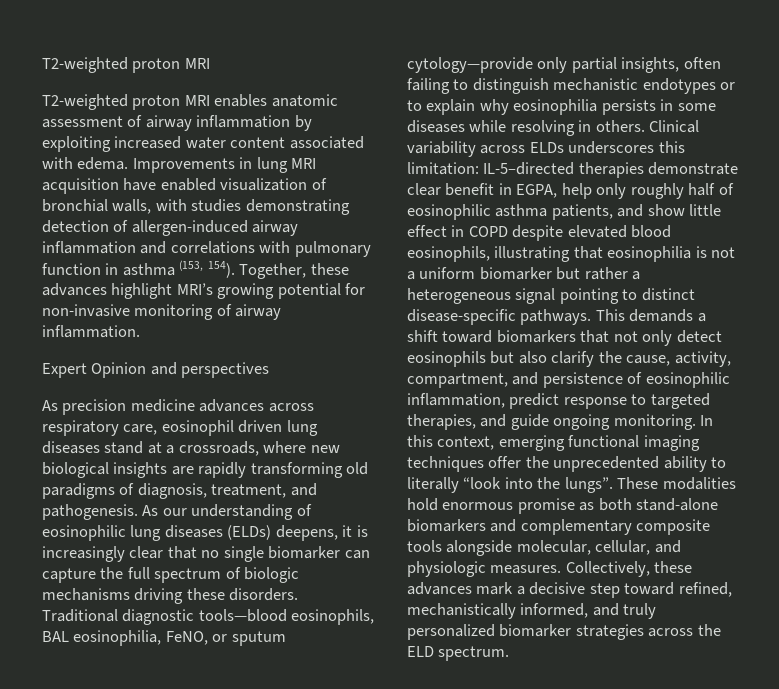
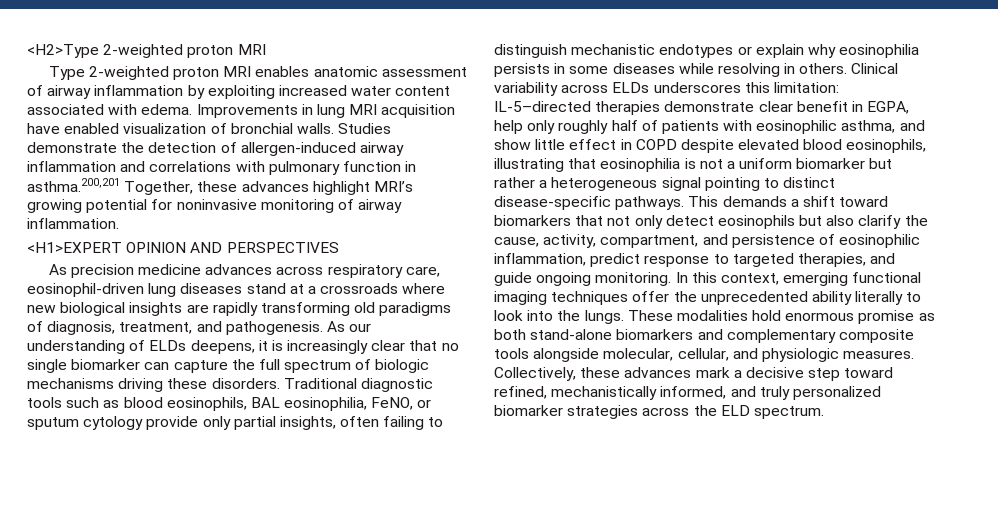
[42,57,128,73] T2-weighted -> [27,44,184,58] <H2>Type 2-weighted
[42,94,128,110] T2-weighted -> [48,66,169,80] Type 2-weighted
[112,199,350,215] walls, with studies demonstrating -> [296,123,392,134] [27,142,145,153] walls. Studies demonstrate the
[122,260,235,278] asthma (153, 154). -> [27,178,120,192] asthma.200,201
[42,304,130,317] non-invasive -> [176,199,257,210] noninvasive
[42,362,270,378] Expert Opinion and perspectives -> [27,242,339,253] <H1>EXPERT OPINION AND PERSPECTIVES
[161,420,283,436] eosinophil driven -> [27,283,144,297] eosinophil-driven
[178,441,259,456] crossroads, -> [320,283,399,294] crossroads
[42,525,272,541] eosinophilic lung diseases (ELDs) -> [149,340,187,351] ELDs
[198,609,287,622] tools—blood -> [27,397,163,408] tools such as blood
[407,57,533,73] cytology—provide -> [83,416,199,430] cytology provide
[407,100,422,111] to -> (752, 50) none
[407,204,613,220] eosinophilic asthma patients, -> [661,120,896,134] patients with eosinophilic asthma,
[711,457,727,468] [407,477,502,493] to literally “look -> [855,291,922,305] [494,310,523,321] literally to look
[564,477,613,493] lungs”. -> [584,310,624,324] lungs.

